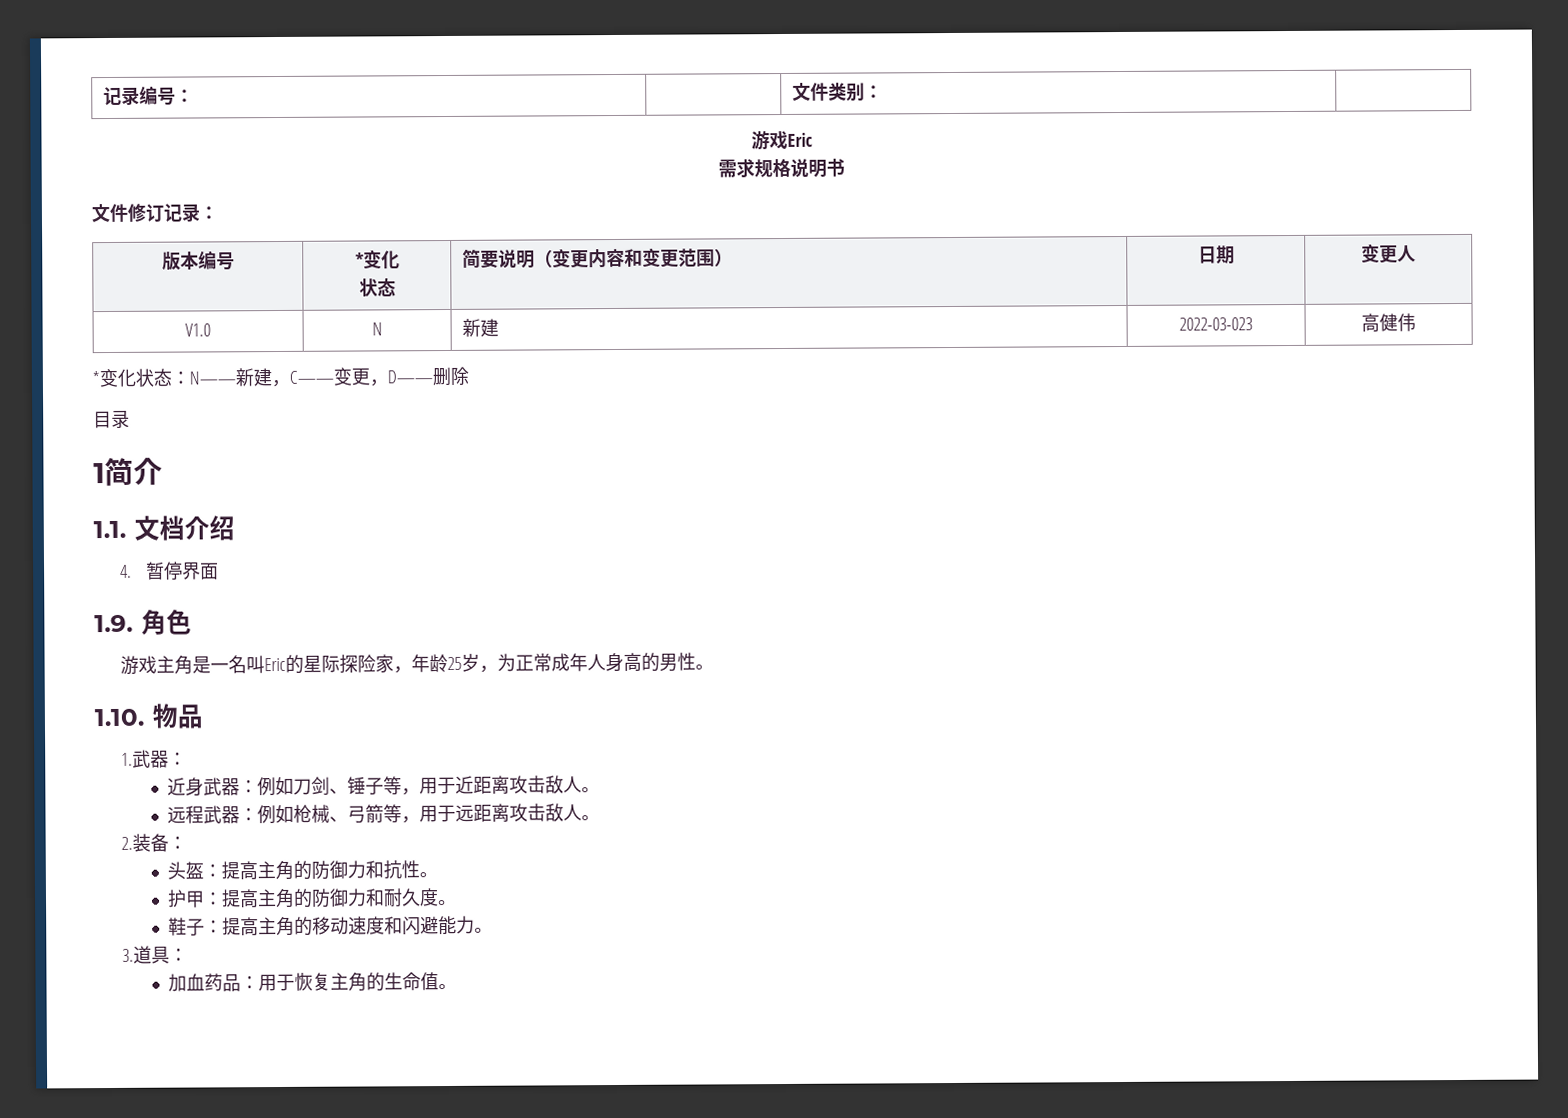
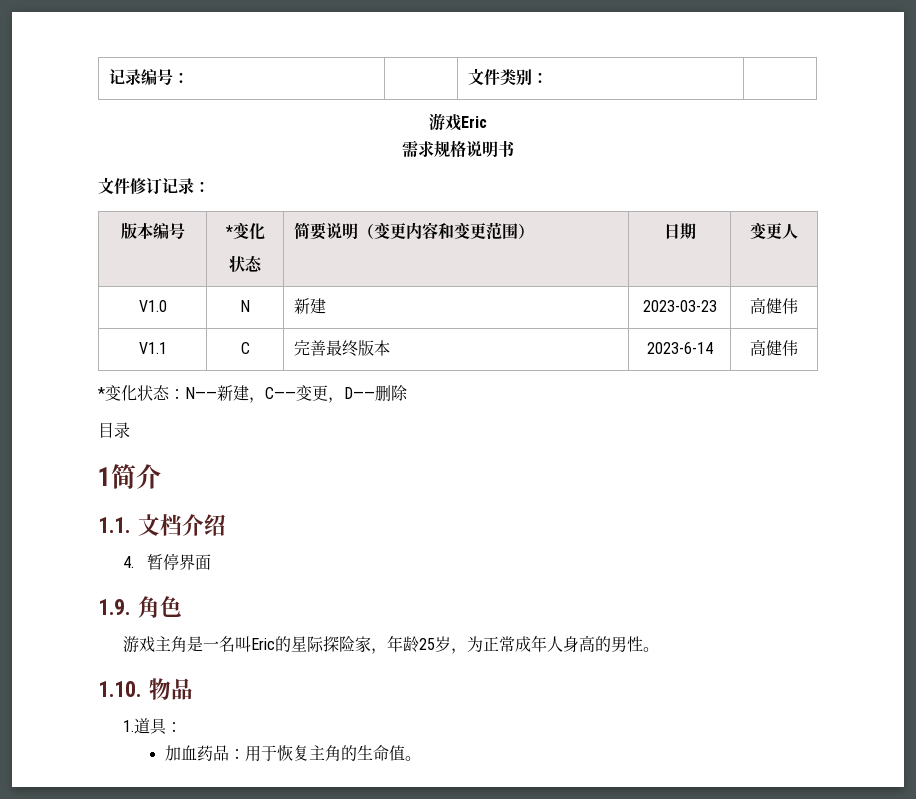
[1179,317,1253,331] 2022-03-023 -> [642,300,717,312] [750,297,798,314] [138,342,167,354] [240,342,250,354] [294,340,391,357] [646,342,713,354] 2023-03-23 | 高健伟 // V1.1 | C | 完善最终版本 | 2023-6-14
[132,749,188,768] [167,775,601,797] [167,803,601,825] [121,833,188,852] [167,860,439,881] [167,888,458,909] [168,915,494,937] [122,948,135,962] 武器： // 近身武器：例如刀剑、锤子等，用于近距离攻击敌人。 // 远程武器：例如枪械、弓箭等，用于远距离攻击敌人。 // 2.装备： // 头盔：提高主角的防御力和抗性。 // 护甲：提高主角的防御力和耐久度。 // 鞋子：提高主角的移动速度和闪避能力。 // 3. -> (134, 726) none

